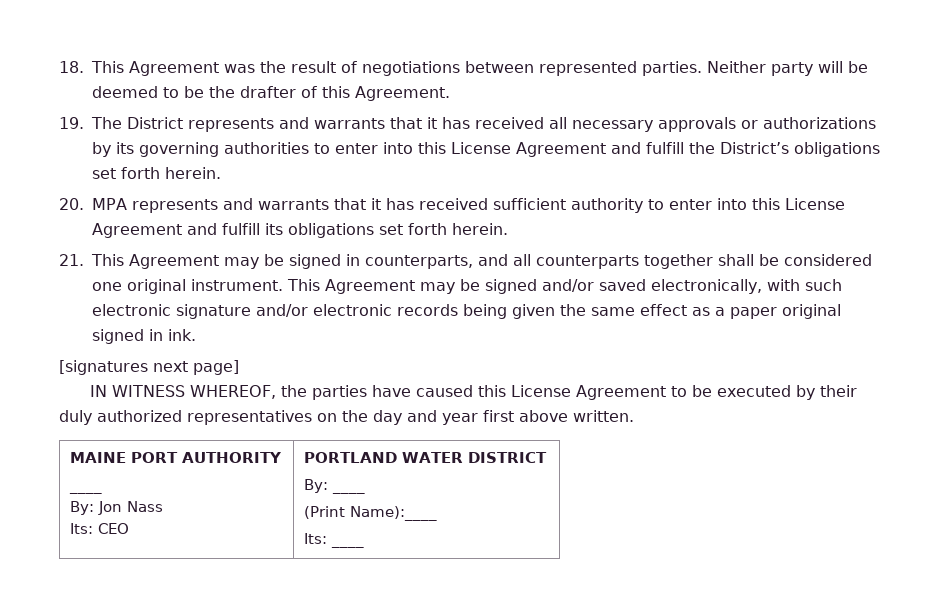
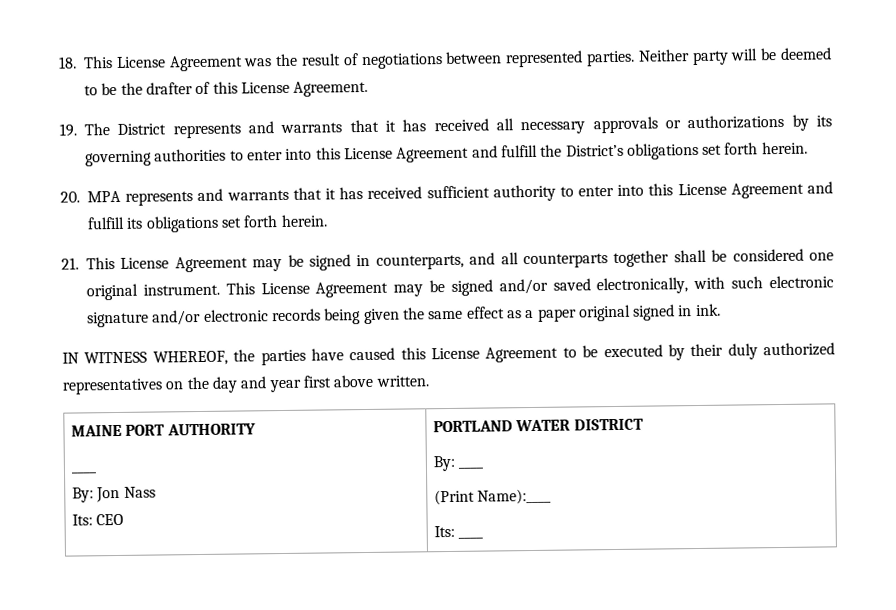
(124, 67) none -> [115,56,166,68] License
(350, 92) none -> [240,81,290,94] License
(124, 260) none -> [120,257,170,269] License
(320, 285) none -> [260,282,310,295] License
[59,360,239,375] // [signatures next page] -> (721, 310) none

